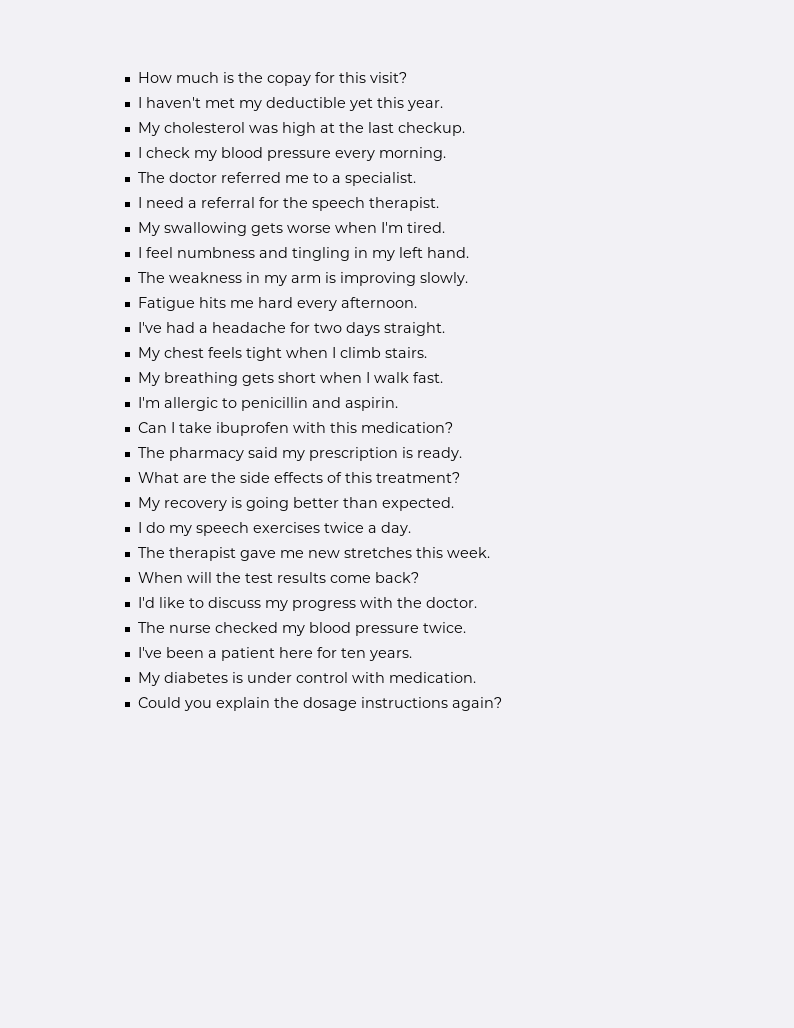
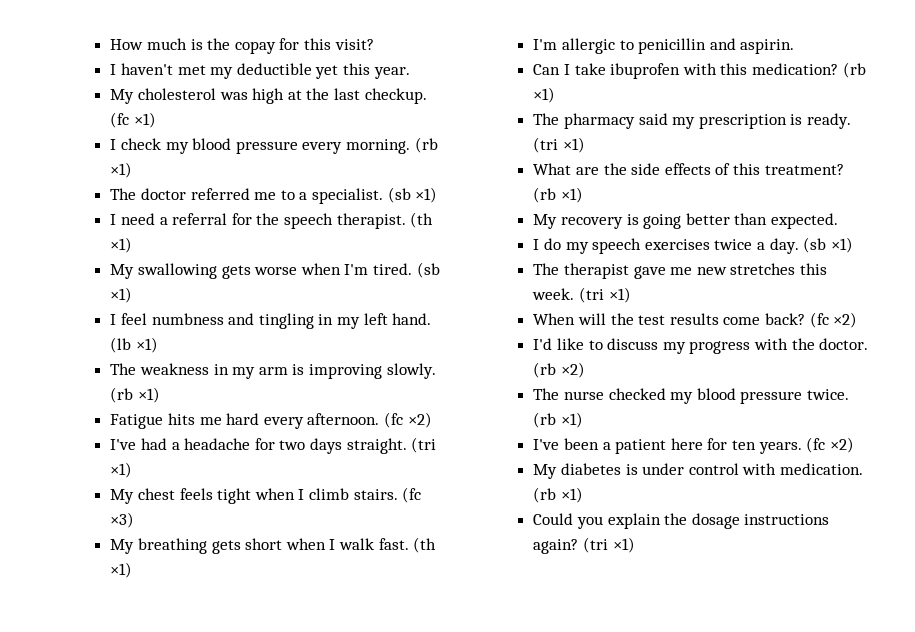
(466, 129) none -> [110,112,157,128] (fc ×1)
(447, 154) none -> [414,137,438,153] [110,162,133,178] (rb ×1)
(417, 179) none -> [387,187,438,203] (sb ×1)
(440, 204) none -> [410,212,434,228] [110,237,133,253] (th ×1)
(446, 227) none -> [416,262,440,278] [110,287,133,303] (sb ×1)
(470, 252) none -> [110,337,159,353] (lb ×1)
(469, 279) none -> [110,387,161,403] (rb ×1)
(418, 302) none -> [384,412,432,428] (fc ×2)
(446, 329) none -> [411,437,437,453] [110,462,133,478] (tri ×1)
(428, 352) none -> [402,487,422,503] [110,512,135,528] (fc ×3)
(444, 377) none -> [413,537,437,553] [110,562,133,578] (th ×1)
(454, 427) none -> [842,62,866,78] [533,87,556,103] (rb ×1)
(463, 454) none -> [533,137,586,153] (tri ×1)
(461, 477) none -> [533,187,584,203] (rb ×1)
(412, 529) none -> [803,237,853,253] (sb ×1)
(491, 552) none -> [579,287,631,303] (tri ×1)
(420, 577) none -> [809,312,858,328] (fc ×2)
(478, 602) none -> [533,362,586,378] (rb ×2)
(467, 627) none -> [533,412,584,428] (rb ×1)
(413, 655) none -> [806,437,854,453] (fc ×2)
(477, 677) none -> [533,487,584,503] (rb ×1)
(503, 704) none -> [583,537,635,553] (tri ×1)

